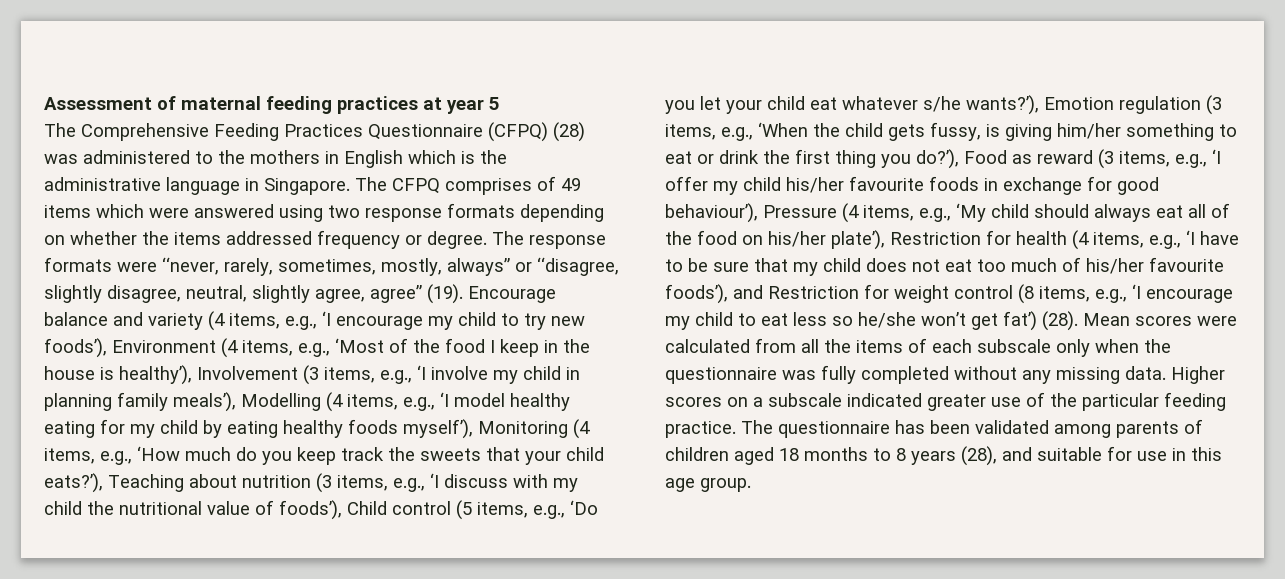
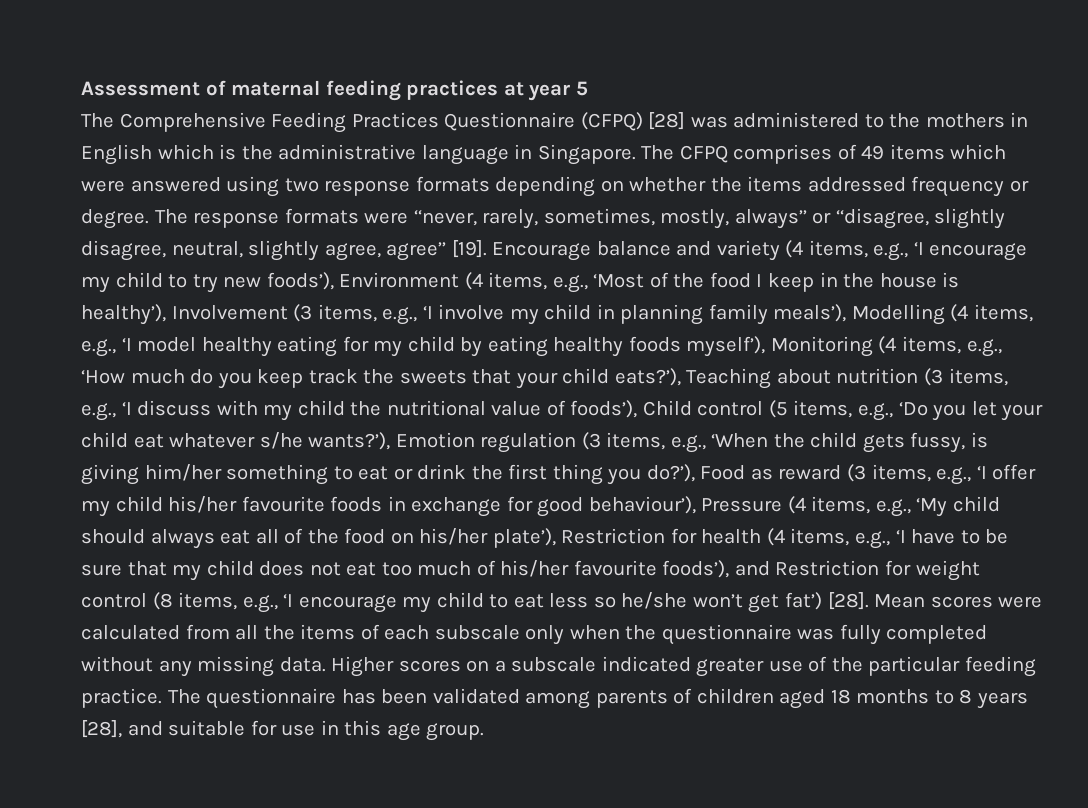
[553,122,585,142] (28) -> [648,112,686,130] [28]
[427,284,463,304] (19). -> [451,240,487,258] [19].
[1042,311,1078,331] (28). -> [827,592,869,610] [28].
[961,446,997,466] (28), -> [81,720,122,738] [28],

